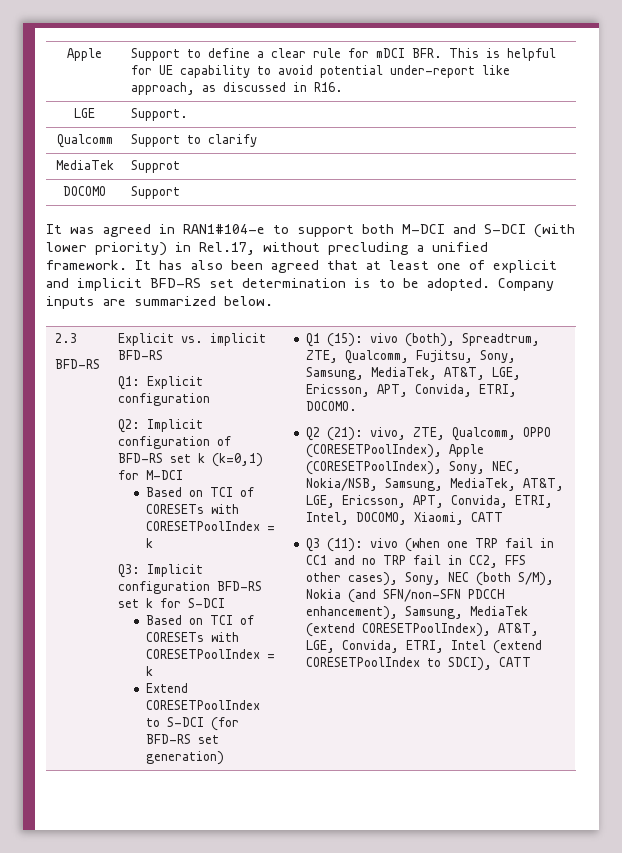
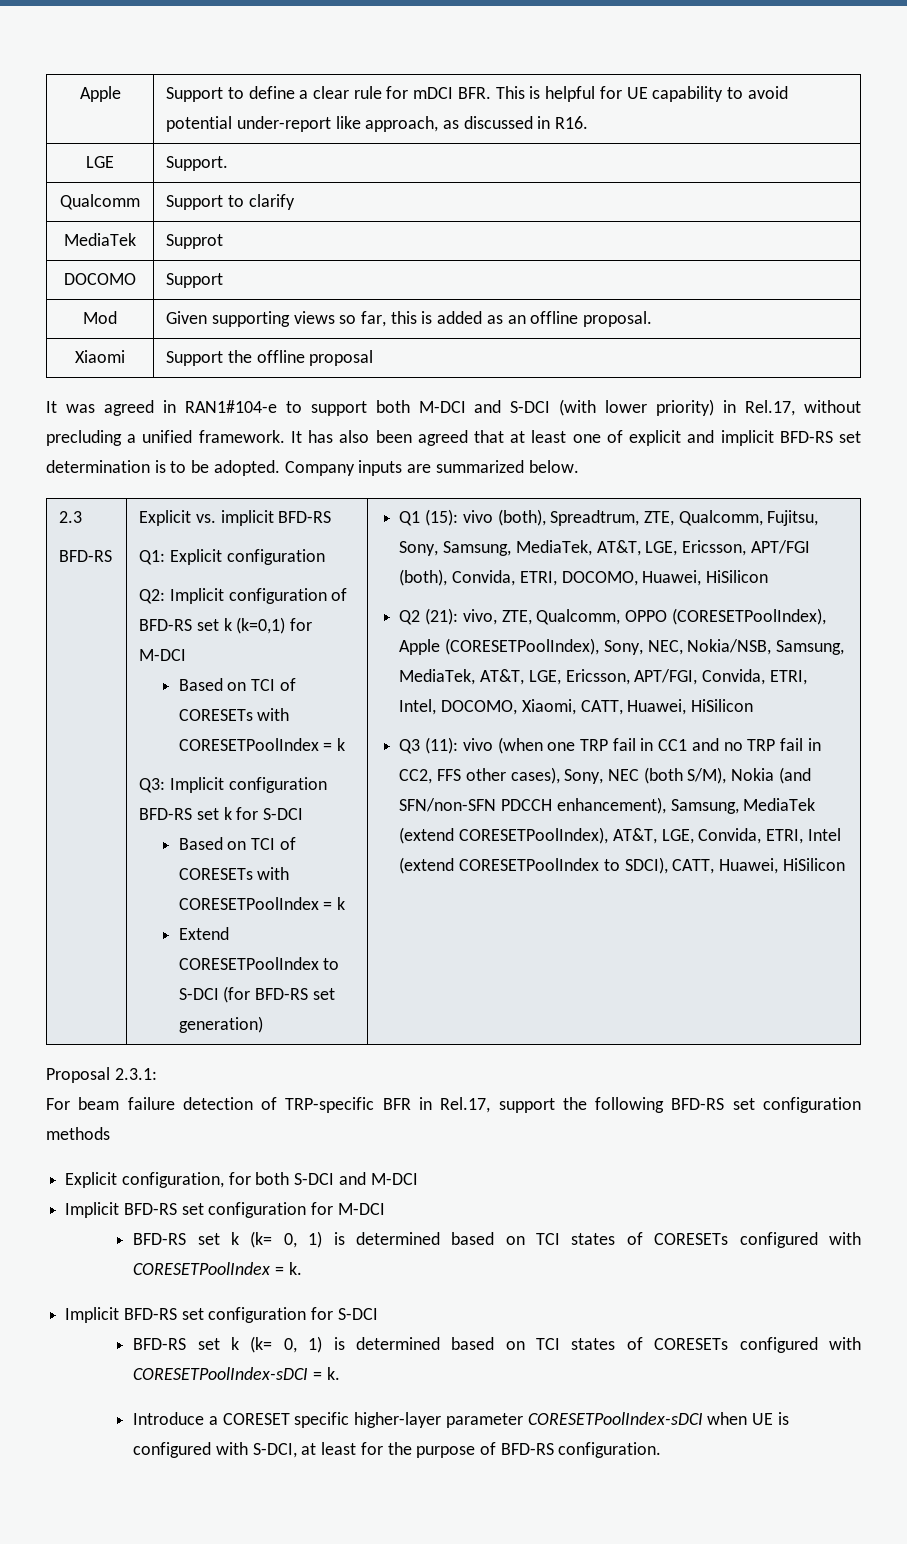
(180, 192) none -> [83,311,117,324] [166,311,653,327] [75,350,125,363] [166,350,374,366] // Mod | Given supporting views so far, this is added as an offline proposal. // Xiaomi | Support the offline proposal
[376,384,517,397] [305,401,357,411] APT, Convida, ETRI, DOCOMO. -> [750,540,810,554] [399,569,769,586] APT/FGI (both), Convida, ETRI, DOCOMO, Huawei, HiSilicon
[412,495,444,508] APT, -> [634,669,698,685] APT/FGI,
[470,512,503,522] CATT -> [580,699,754,715] CATT, Huawei, HiSilicon
[498,657,531,667] CATT -> [672,858,845,874] [46,1067,157,1083] [46,1097,862,1113] [46,1127,110,1140] [65,1172,418,1188] [65,1202,385,1218] [133,1231,862,1248] [133,1262,302,1275] [65,1307,378,1323] [133,1336,862,1353] [133,1367,340,1380] [133,1412,789,1428] [133,1442,662,1458] CATT, Huawei, HiSilicon // Proposal 2.3.1: // For beam failure detection of TRP-specific BFR in Rel.17, support the following BFD-RS set configuration methods // Explicit configuration, for both S-DCI and M-DCI // Implicit BFD-RS set configuration for M-DCI // BFD-RS set k (k= 0, 1) is determined based on TCI states of CORESETs configured with CORESETPoolIndex = k. // Implicit BFD-RS set configuration for S-DCI // BFD-RS set k (k= 0, 1) is determined based on TCI states of CORESETs configured with CORESETPoolIndex-sDCI = k. // Introduce a CORESET specific higher-layer parameter CORESETPoolIndex-sDCI when UE is configured with S-DCI, at least for the purpose of BFD-RS configuration.

